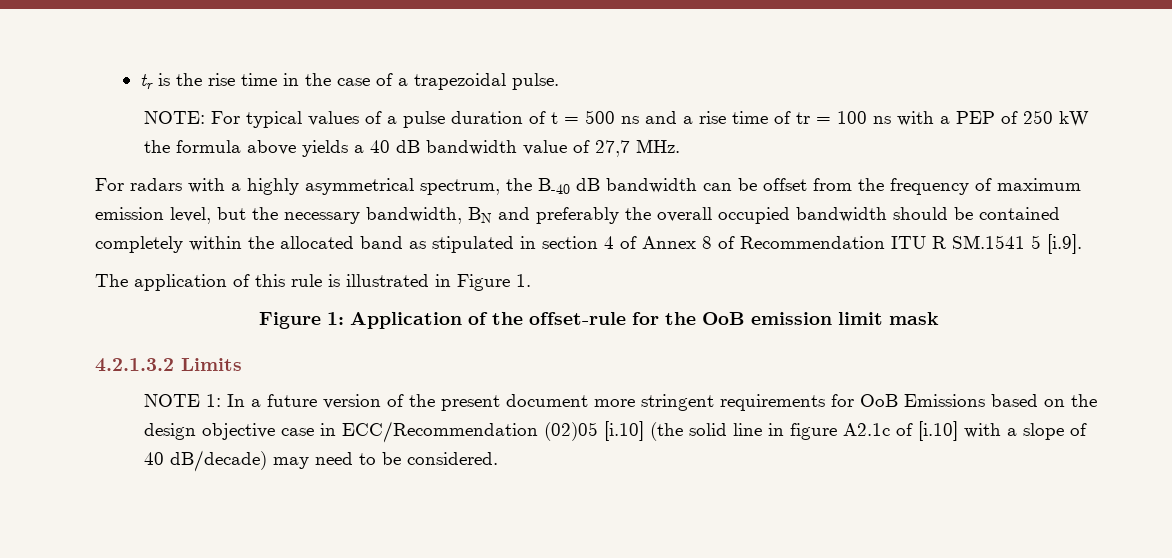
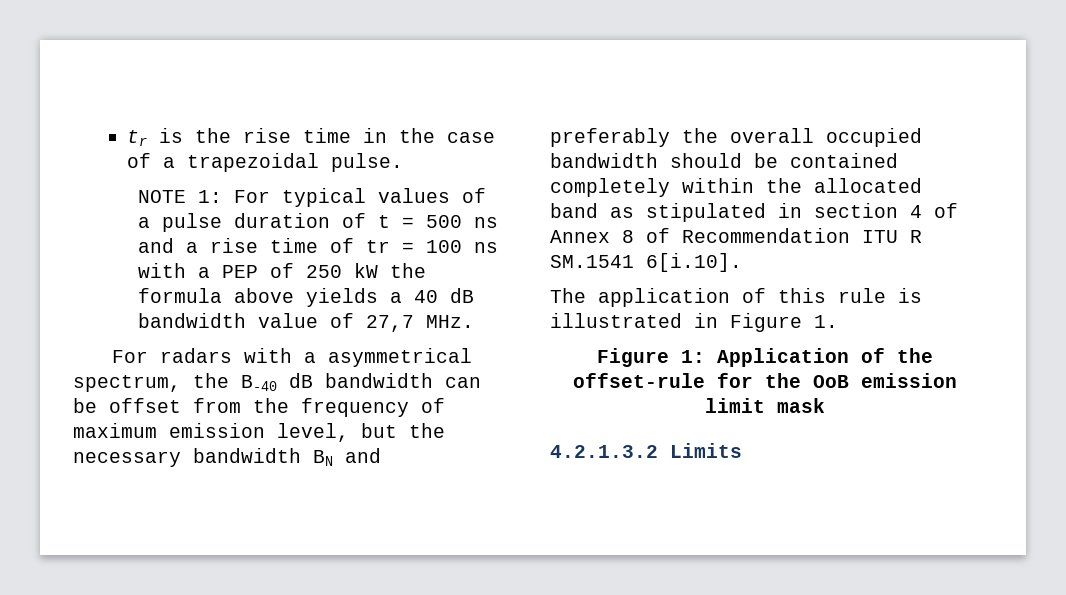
[143,111,205,124] NOTE: -> [137,190,222,203] NOTE 1:
[247,178,299,195] highly -> (317, 357) none
[366,207,462,224] bandwidth, -> [193,448,301,463] bandwidth
[1031,234,1082,254] 5 [i.9]. -> [646,253,742,272] 6[i.10].
[143,394,1097,411] [143,421,1087,443] [143,450,498,472] // NOTE 1: In a future version of the present document more stringent requirements for OoB Emissions based on the design objective case in ECC/Recommendation (02)05 [i.10] (the solid line in figure A2.1c of [i.10] with a slope of 40 dB/decade) may need to be considered. -> (742, 450) none

